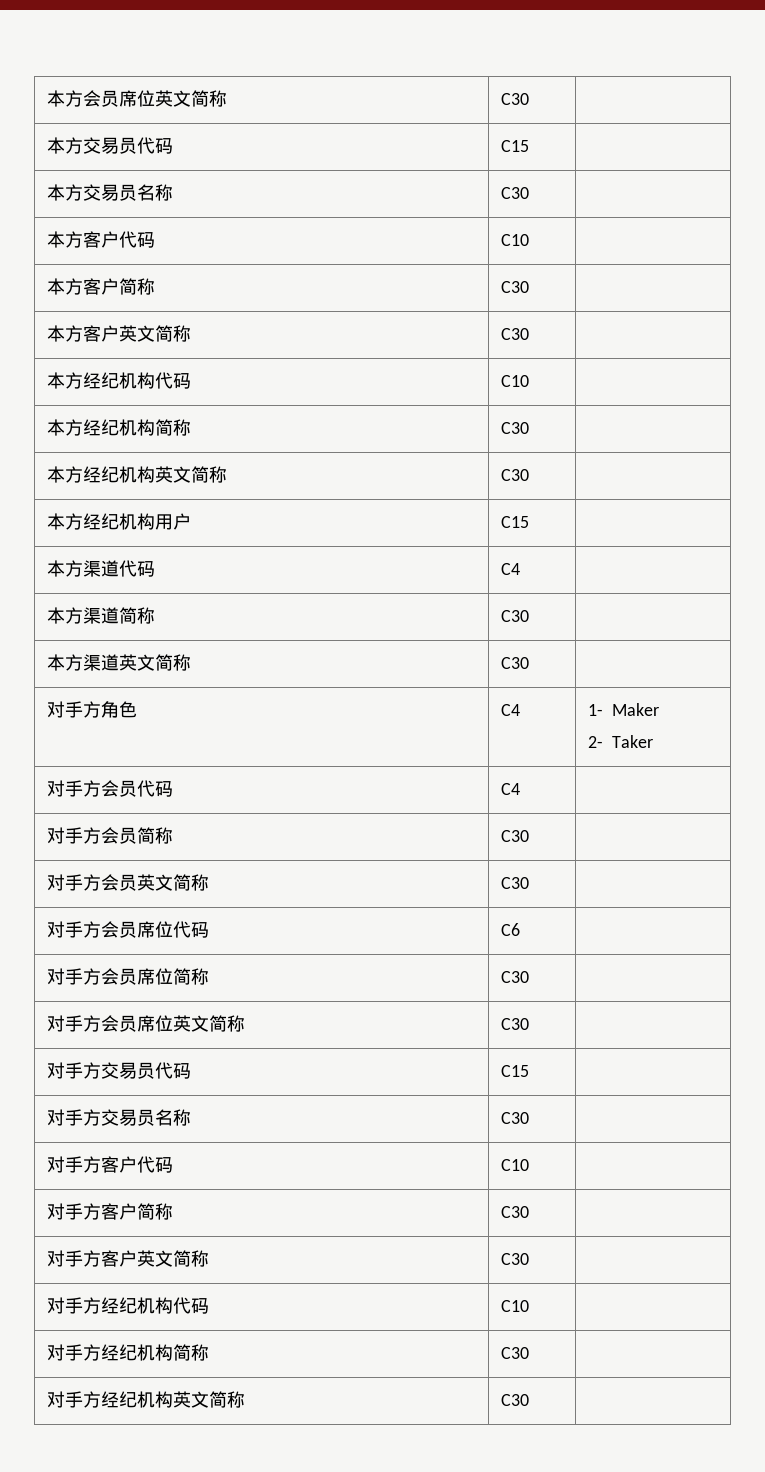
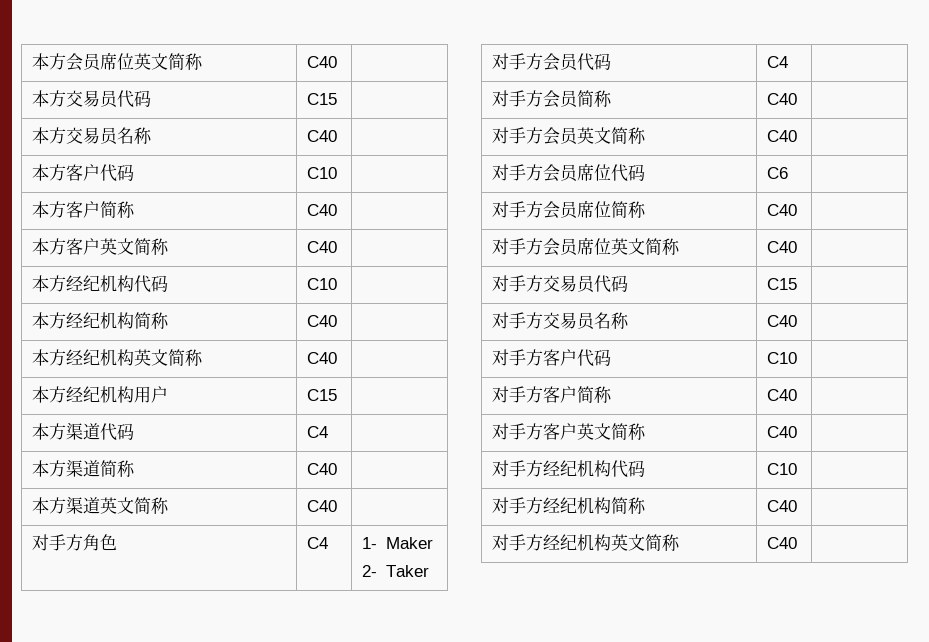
[501,93,530,105] C30 -> [307,56,338,68] C40
[501,187,530,199] C30 -> [307,130,338,142] C40
[501,281,530,293] C30 -> [307,204,338,216] C40
[501,328,530,340] C30 -> [307,241,338,253] C40
[501,422,530,434] C30 -> [307,315,338,327] C40
[501,469,530,481] C30 -> [307,352,338,364] C40
[501,610,530,622] C30 -> [307,463,338,475] C40
[501,657,530,669] C30 -> [307,500,338,512] C40
[501,830,530,842] C30 -> [767,93,798,105] C40
[501,877,530,889] C30 -> [767,130,798,142] C40
[501,971,530,983] C30 -> [767,204,798,216] C40
[501,1018,530,1030] C30 -> [767,241,798,253] C40
[501,1112,530,1124] C30 -> [767,315,798,327] C40
[501,1206,530,1218] C30 -> [767,389,798,401] C40
[501,1253,530,1265] C30 -> [767,426,798,438] C40
[501,1347,530,1359] C30 -> [767,500,798,512] C40
[501,1394,530,1406] C30 -> [767,537,798,549] C40

